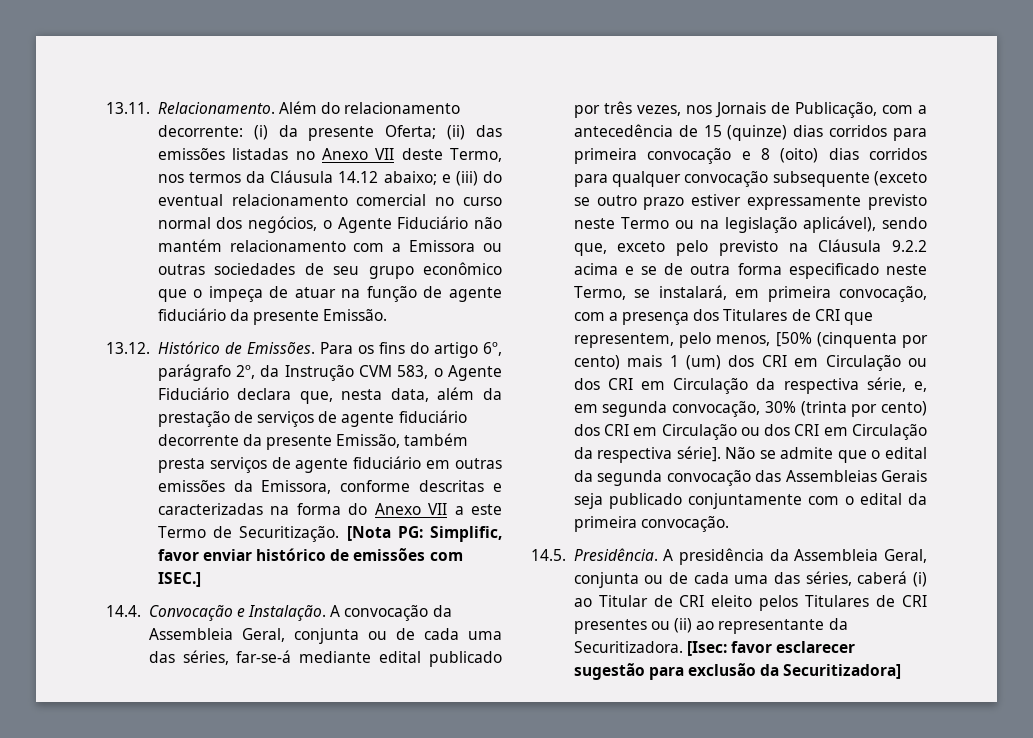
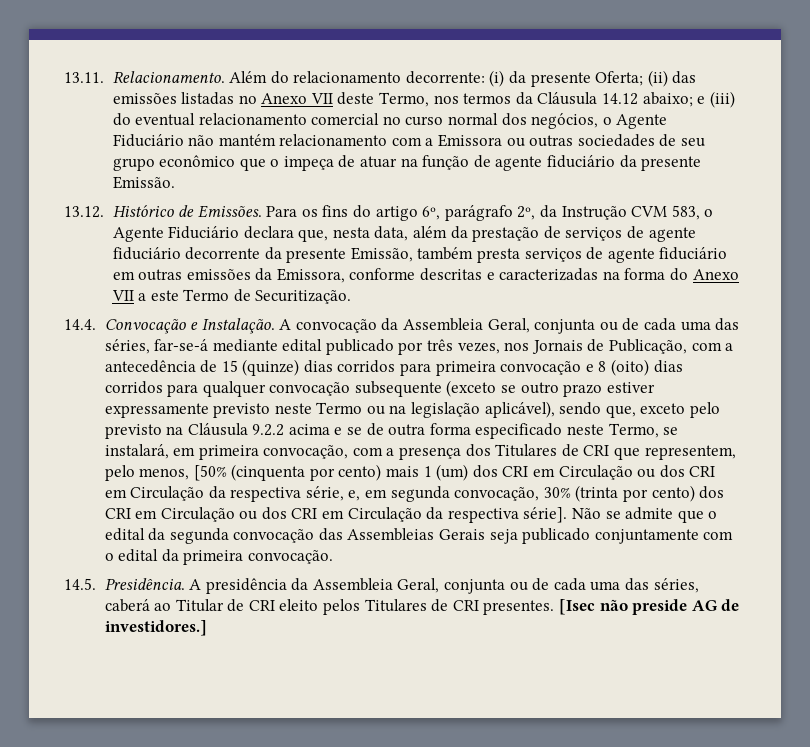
[346,526,502,542] [157,548,463,561] [157,572,201,587] [Nota PG: Simplific, favor enviar histórico de emissões com ISEC.] -> (352, 297) none
[913,572,927,587] (i) -> (150, 605) none
[573,618,848,634] [573,641,856,656] [573,663,902,680] presentes ou (ii) ao representante da Securitizadora. [Isec: favor esclarecer sugestão para exclusão da Securitizadora] -> [483,599,740,615] [104,620,207,636] presentes. [Isec não preside AG de investidores.]

